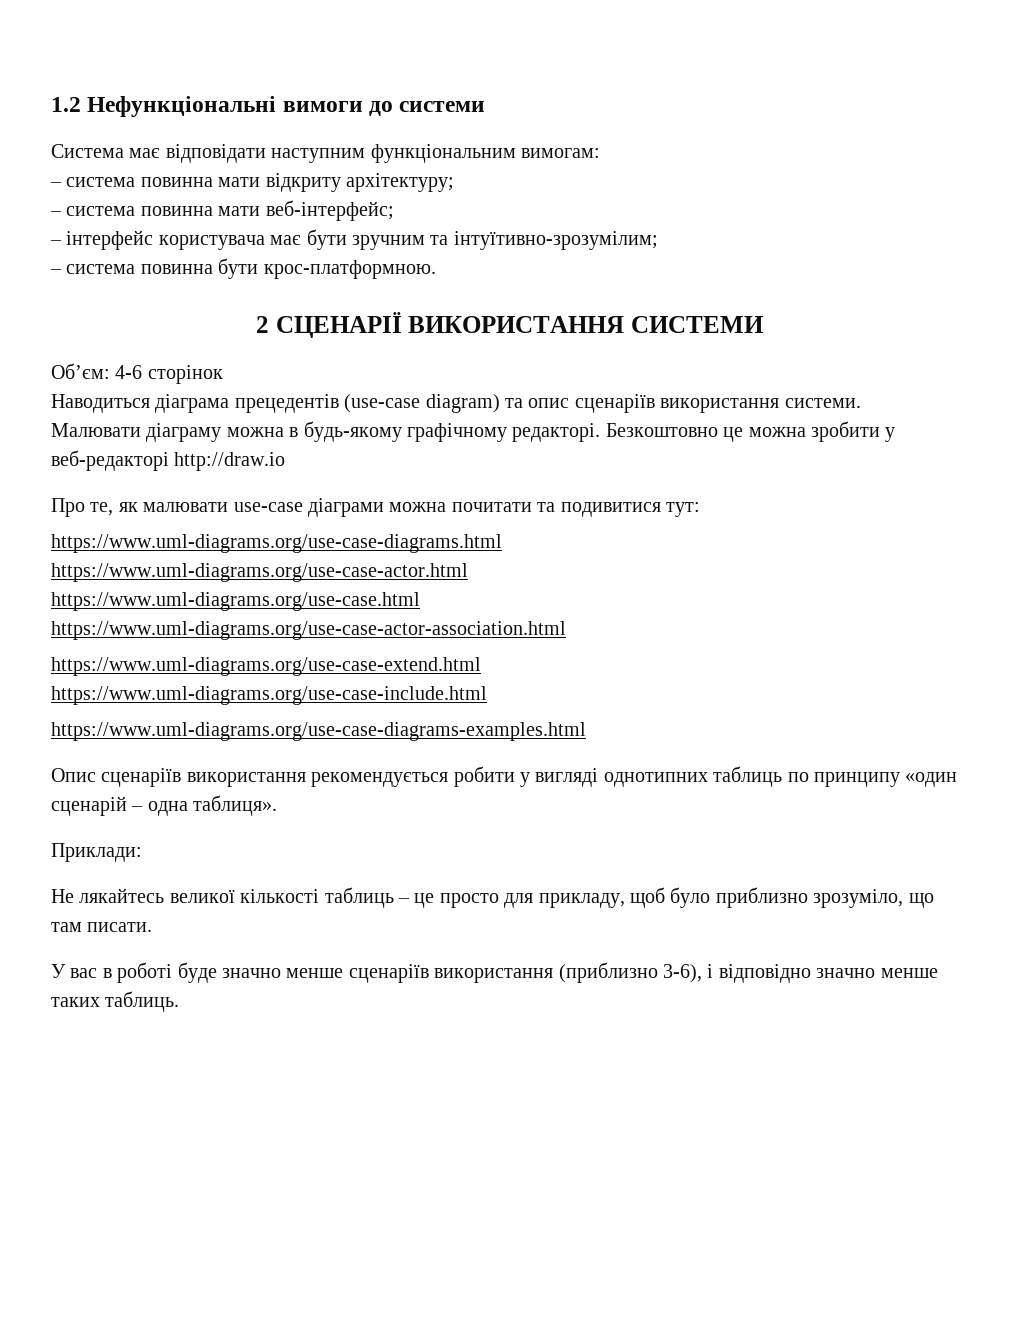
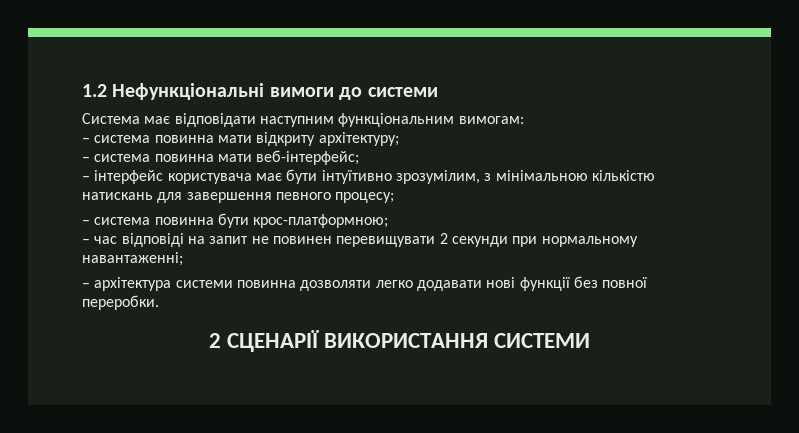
[352,231,658,250] [50,258,436,279] [255,312,765,338] [51,363,223,384] [51,394,861,413] [51,421,896,442] [51,450,286,471] [51,498,700,517] [51,534,502,553] [51,563,468,582] [51,592,420,611] [51,621,566,640] [51,657,481,676] [51,686,487,705] [51,722,586,741] [51,766,958,787] [51,795,278,816] [51,843,142,862] [51,887,934,908] [51,922,153,932] [51,962,938,983] [51,991,180,1012] зручним та інтуїтивно-зрозумілим; // – система повинна бути крос-платформною. // 2 СЦЕНАРІЇ ВИКОРИСТАННЯ СИСТЕМИ // Об’єм: 4-6 сторінок // Наводиться діаграма прецедентів (use-case diagram) та опис сценаріїв використання системи. // Малювати діаграму можна в будь-якому графічному редакторі. Безкоштовно це можна зробити у веб-редакторі http://draw.io // Про те, як малювати use-case діаграми можна почитати та подивитися тут: // https://www.uml-diagrams.org/use-case-diagrams.html // https://www.uml-diagrams.org/use-case-actor.html // https://www.uml-diagrams.org/use-case.html // https://www.uml-diagrams.org/use-case-actor-association.html // https://www.uml-diagrams.org/use-case-extend.html // https://www.uml-diagrams.org/use-case-include.html // https://www.uml-diagrams.org/use-case-diagrams-examples.html // Опис сценаріїв використання рекомендується робити у вигляді однотипних таблиць по принципу «один сценарій – одна таблиця». // Приклади: // Не лякайтесь великої кількості таблиць – це просто для прикладу, щоб було приблизно зрозуміло, що там писати. // У вас в роботі буде значно менше сценаріїв використання (приблизно 3-6), і відповідно значно менше таких таблиць. -> [321,170,655,184] [82,192,395,203] [82,213,389,228] [82,233,638,247] [82,252,183,266] [82,276,648,291] [82,295,159,310] [208,330,591,352] інтуїтивно зрозумілим, з мінімальною кількістю натискань для завершення певного процесу; // – система повинна бути крос-платформною; // – час відповіді на запит не повинен перевищувати 2 секунди при нормальному навантаженні; // – архітектура системи повинна дозволяти легко додавати нові функції без повної переробки. // 2 СЦЕНАРІЇ ВИКОРИСТАННЯ СИСТЕМИ

